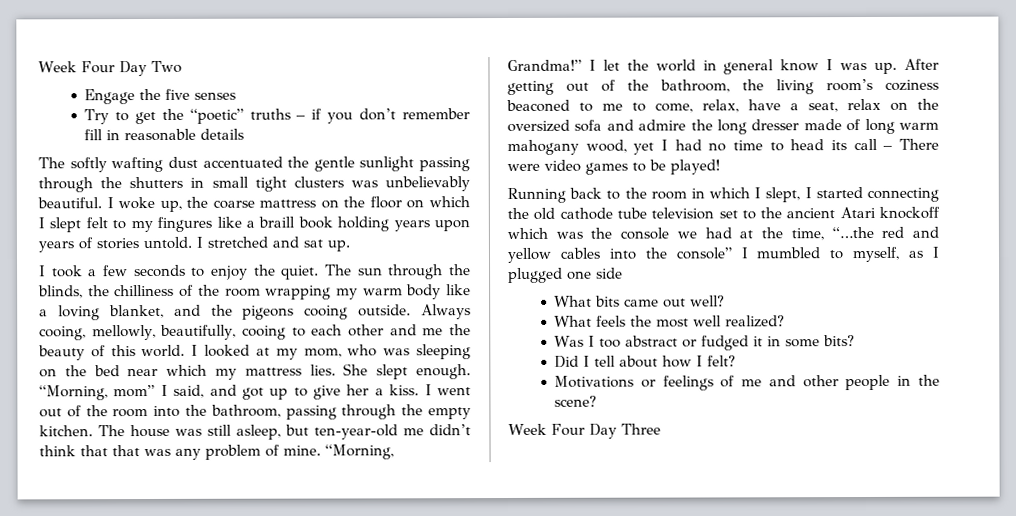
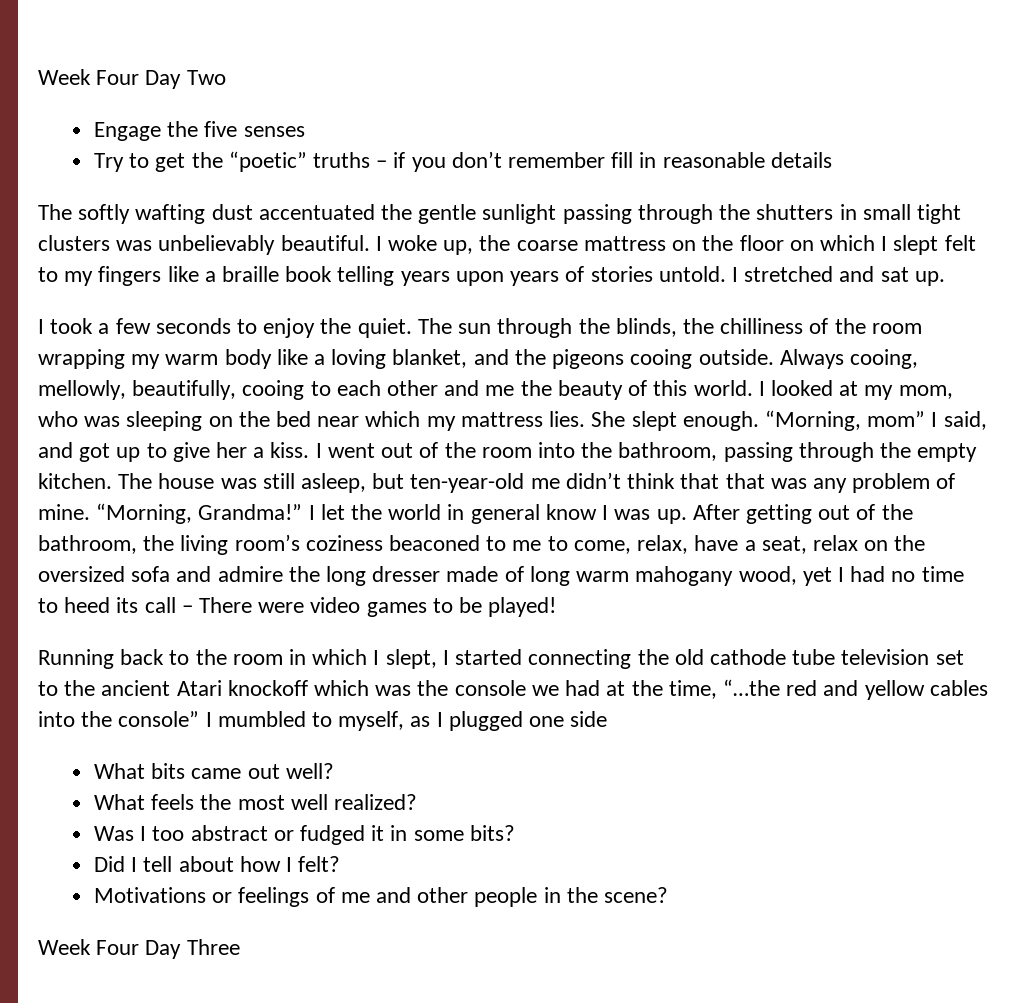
[157,216,390,232] fingures like a braill book holding -> [98,266,395,286] fingers like a braille book telling
[790,139,825,151] head -> [64,597,111,613] heed

